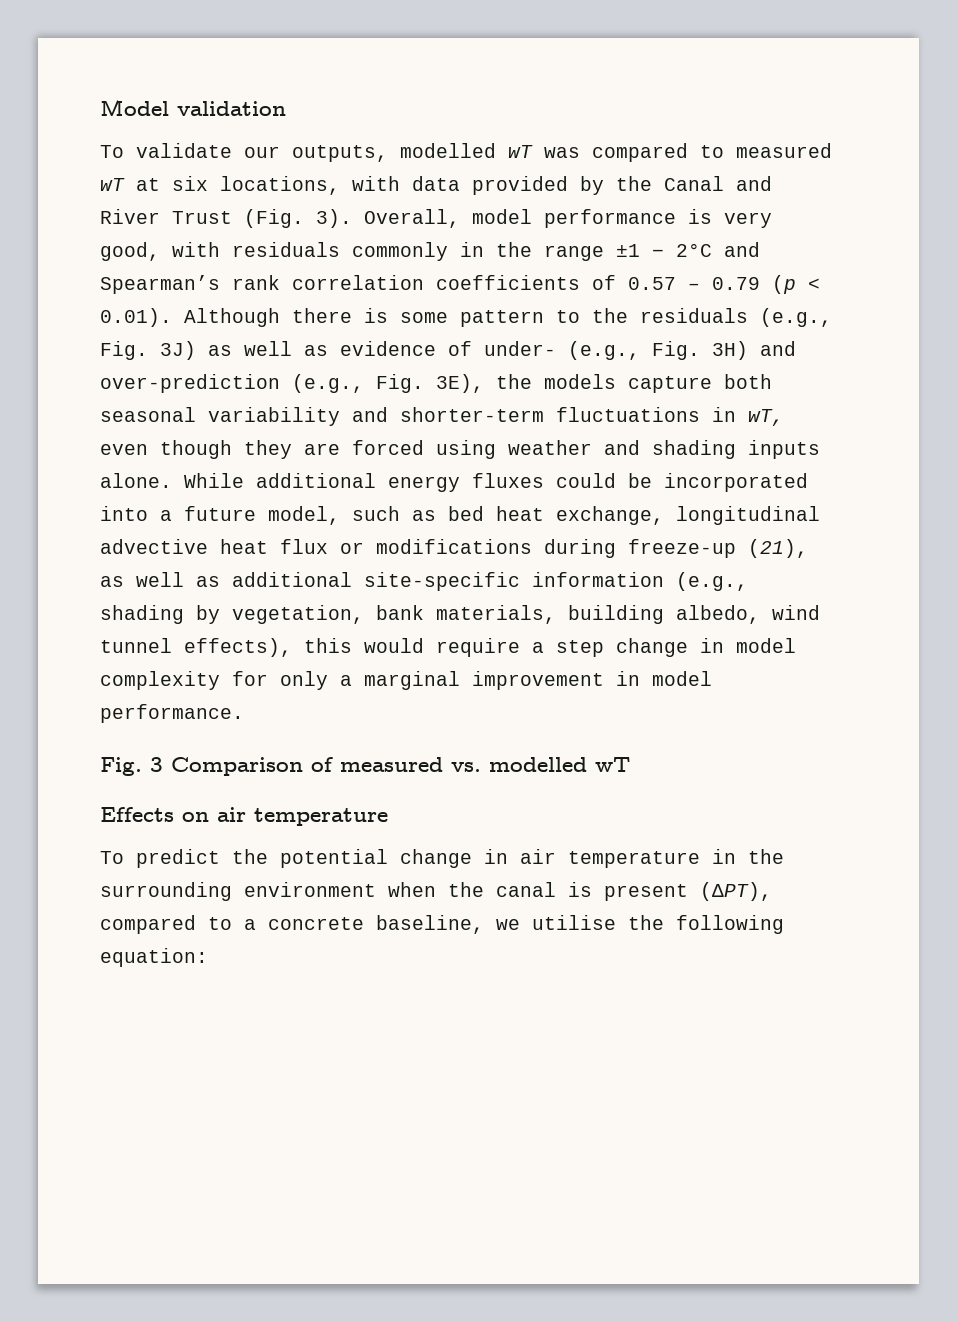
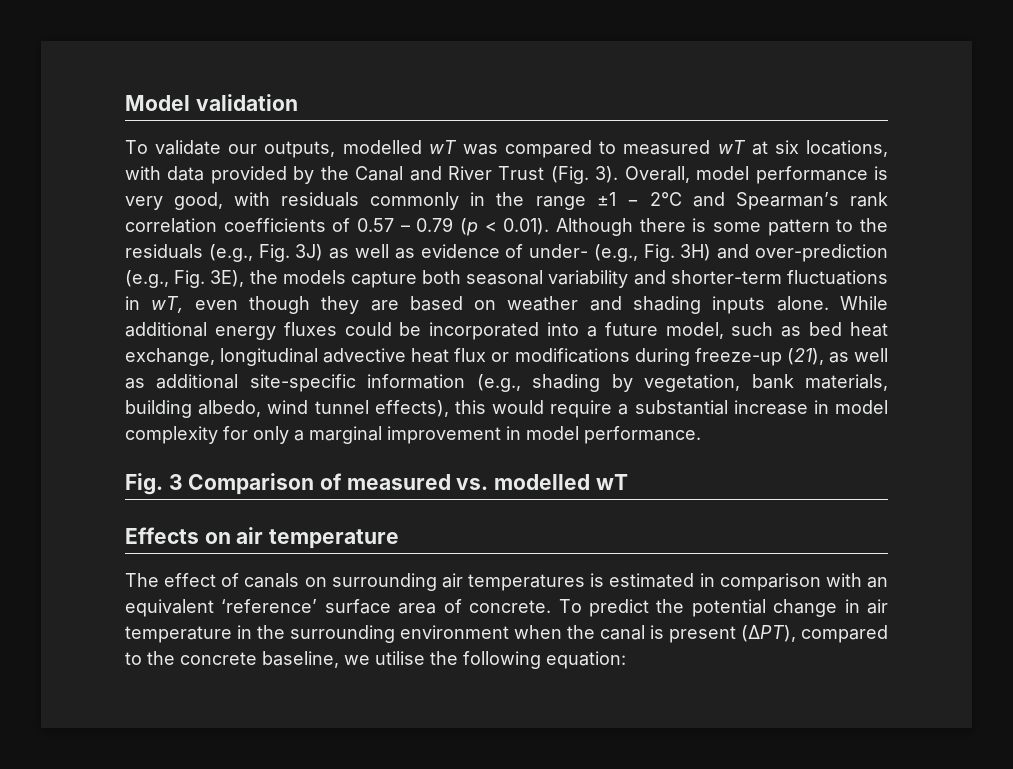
[352,440,496,459] forced using -> [409,296,497,311] based on
[556,638,688,657] step change -> [634,400,808,415] substantial increase
(388, 817) none -> [125,573,889,591] [125,599,552,617] The effect of canals on surrounding air temperatures is estimated in comparison with an equivalent ‘reference’ surface area of concrete.
[244,919,256,930] a -> [147,651,175,665] the

